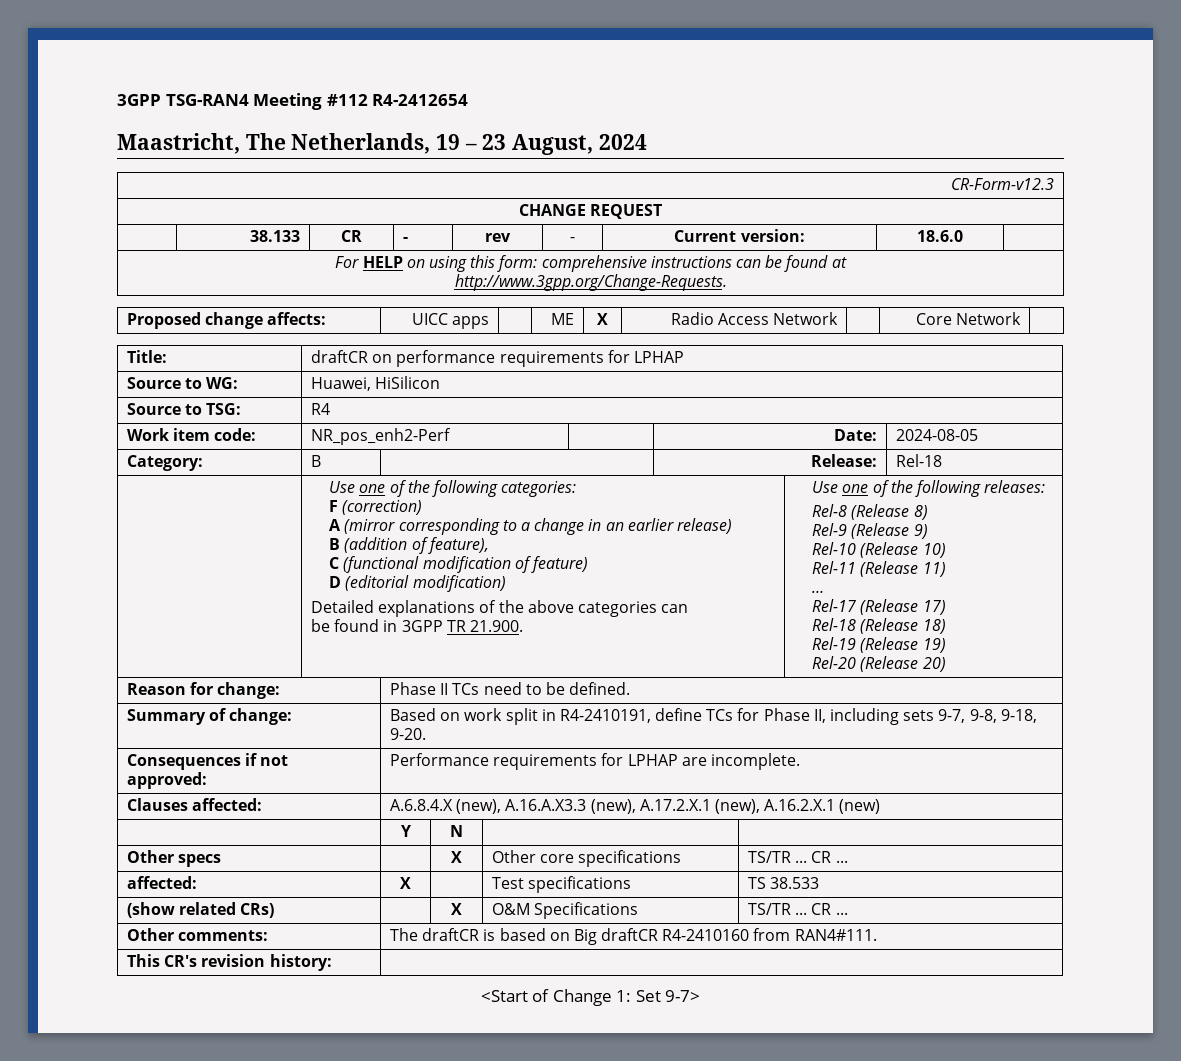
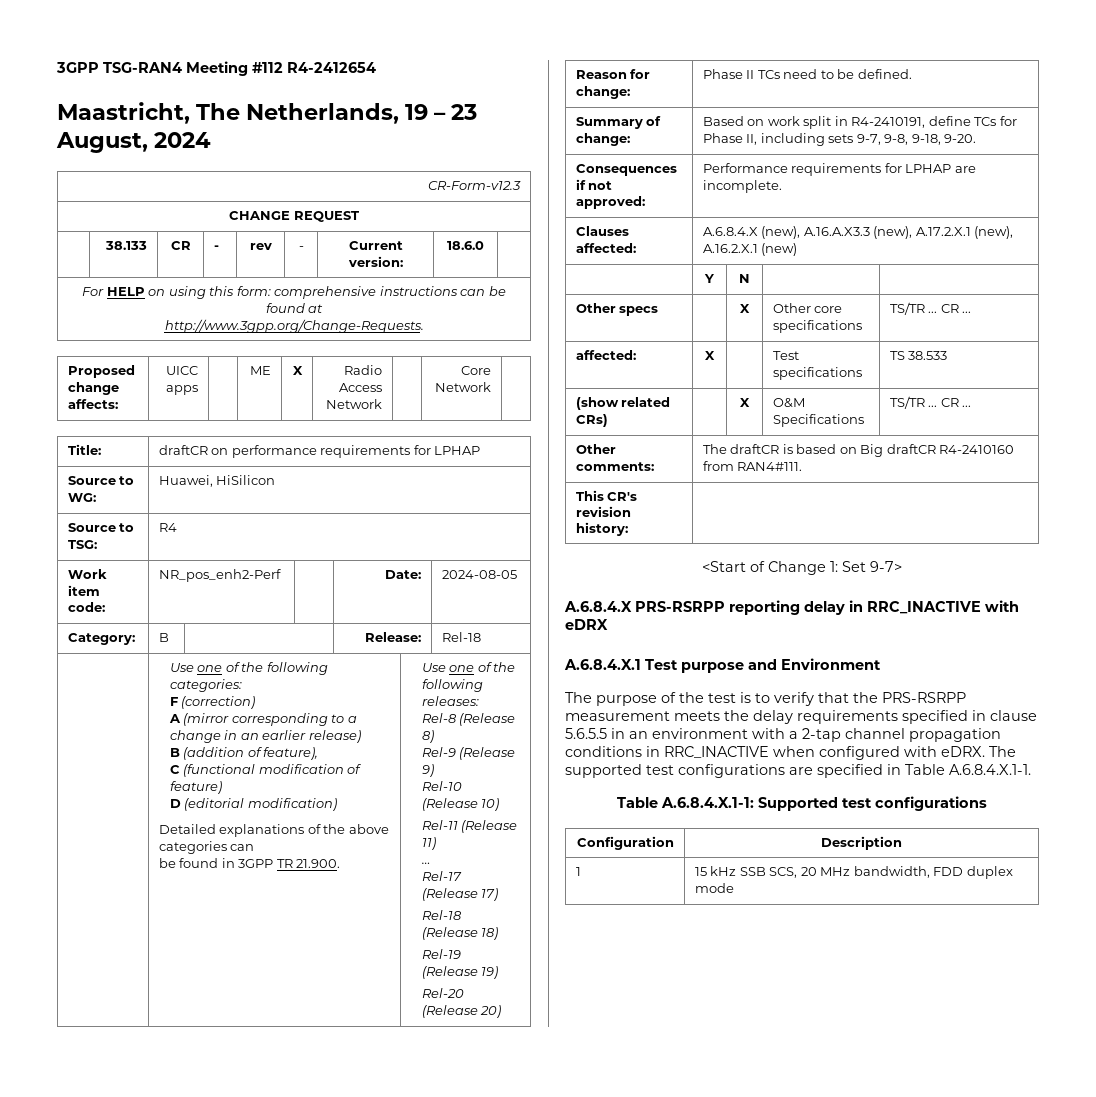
(701, 996) none -> [564,600,1019,615] [565,619,608,630] [564,658,881,673] [565,692,966,706] [565,710,1037,724] [565,728,1001,742] [565,746,1016,760] [565,764,1031,778] [617,796,987,811] [576,836,674,850] [821,836,902,850] [575,867,581,876] [694,866,1013,879] [694,883,734,893] // A.6.8.4.X PRS-RSRPP reporting delay in RRC_INACTIVE with eDRX // A.6.8.4.X.1 Test purpose and Environment // The purpose of the test is to verify that the PRS-RSRPP measurement meets the delay requirements specified in clause 5.6.5.5 in an environment with a 2-tap channel propagation conditions in RRC_INACTIVE when configured with eDRX. The supported test configurations are specified in Table A.6.8.4.X.1-1. // Table A.6.8.4.X.1-1: Supported test configurations // Configuration | Description // 1 | 15 kHz SSB SCS, 20 MHz bandwidth, FDD duplex mode

